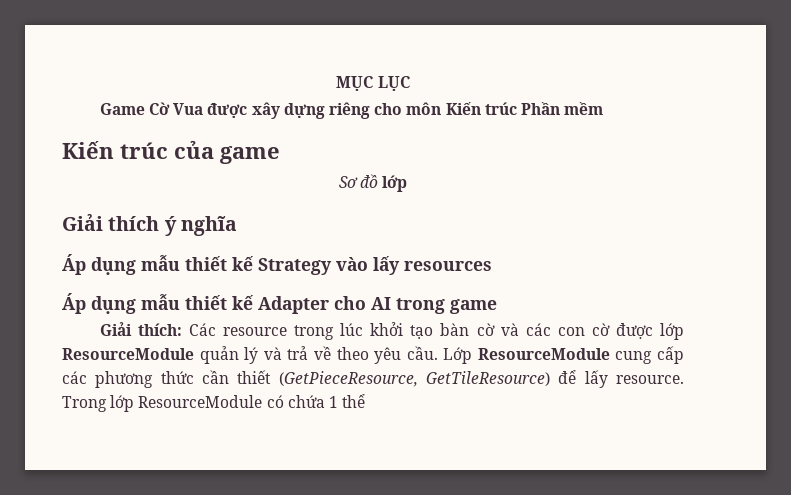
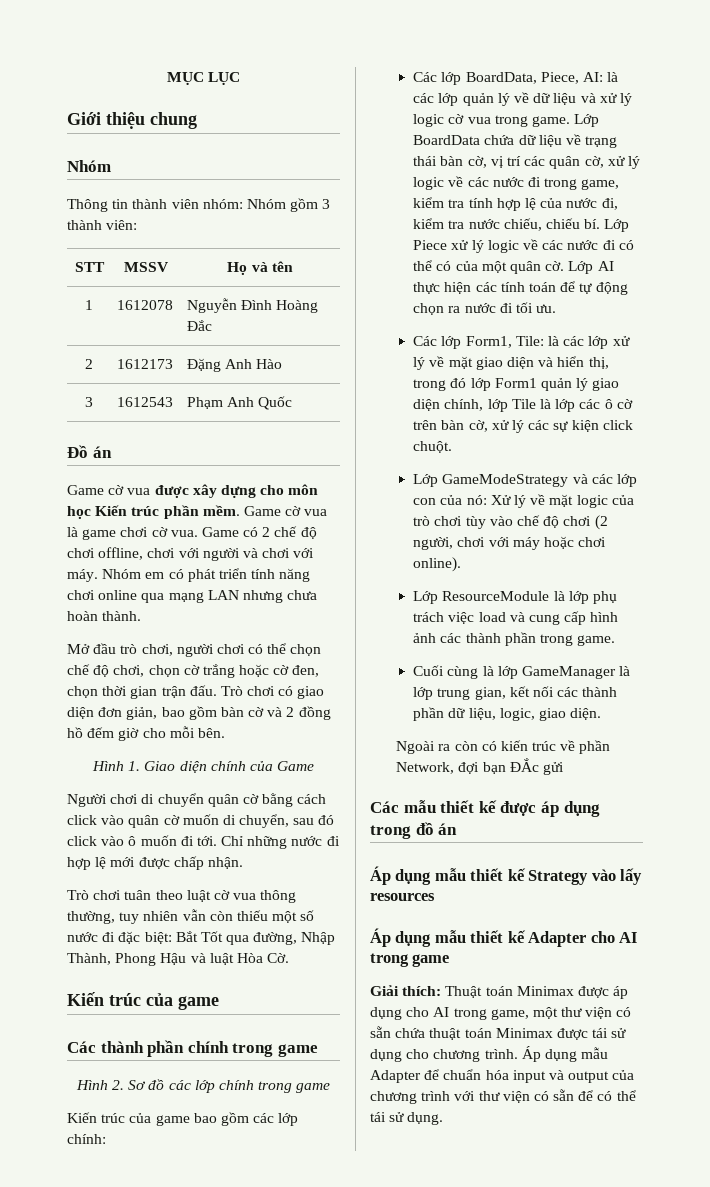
[99,102,204,115] // Game Cờ Vua -> [67,112,197,129] [67,160,111,172] [67,198,331,212] [67,220,138,230] [74,262,105,272] [123,262,169,272] [227,261,293,275] [85,300,93,310] [116,300,173,310] [186,298,319,313] [186,320,212,331] [85,359,93,369] [116,359,173,369] [186,358,283,372] [85,397,93,407] [116,397,173,407] [186,396,293,410] [67,445,112,458] [67,485,151,495] // Giới thiệu chung // Nhóm // Thông tin thành viên nhóm: Nhóm gồm 3 thành viên: // STT | MSSV | Họ và tên // 1 | 1612078 | Nguyễn Đình Hoàng Đắc // 2 | 1612173 | Đặng Anh Hào // 3 | 1612543 | Phạm Anh Quốc // Đồ án // Game cờ vua
[329,102,371,119] riêng -> (256, 491) none
[445,102,604,115] [62,140,280,164] Kiến trúc Phần mềm // Kiến trúc của game // -> [67,505,328,519] [67,526,317,540] [67,547,315,561] [67,568,311,582] [67,590,318,603] [67,611,142,621] [67,643,322,657] [67,664,320,678] [67,685,325,699] [67,706,331,720] [67,726,225,741] [91,761,315,773] [67,793,327,807] [67,814,335,828] [67,835,340,849] [67,856,243,870] [67,890,297,903] [67,909,315,924] [67,931,336,945] [67,953,290,966] [67,992,219,1010] [67,1040,318,1057] [75,1080,124,1090] học Kiến trúc phần mềm. Game cờ vua là game chơi cờ vua. Game có 2 chế độ chơi offline, chơi với người và chơi với máy. Nhóm em có phát triển tính năng chơi online qua mạng LAN nhưng chưa hoàn thành. // Mở đầu trò chơi, người chơi có thể chọn chế độ chơi, chọn cờ trắng hoặc cờ đen, chọn thời gian trận đấu. Trò chơi có giao diện đơn giản, bao gồm bàn cờ và 2 đồng hồ đếm giờ cho mỗi bên. // Hình 1. Giao diện chính của Game // Người chơi di chuyển quân cờ bằng cách click vào quân cờ muốn di chuyển, sau đó click vào ô muốn đi tới. Chỉ những nước đi hợp lệ mới được chấp nhận. // Trò chơi tuân theo luật cờ vua thông thường, tuy nhiên vẫn còn thiếu một số nước đi đặc biệt: Bắt Tốt qua đường, Nhập Thành, Phong Hậu và luật Hòa Cờ. // Kiến trúc của game // Các thành phần chính trong game // Hình 2.
[382,175,408,192] [62,213,237,236] lớp // Giải thích ý nghĩa -> [168,1080,331,1093] [67,1112,299,1126] [67,1134,106,1144] [413,72,619,85] [413,92,632,106] [413,114,600,127] [413,134,618,148] [413,156,640,169] [413,176,620,190] [413,197,618,211] [413,218,630,232] [413,239,634,253] [413,260,614,274] [413,281,628,295] [413,302,557,315] [413,336,630,349] [413,356,609,370] [413,378,620,391] [413,399,633,412] [413,420,633,433] [413,441,453,453] [413,474,637,487] [413,494,634,508] [413,515,608,530] [413,536,607,550] [413,557,462,572] [413,591,617,604] [413,611,619,625] [413,632,616,646] [413,665,631,679] [413,686,618,700] [413,707,602,721] [396,740,611,754] [396,758,564,775] [370,800,600,817] [370,822,458,839] các lớp chính trong game // Kiến trúc của game bao gồm các lớp chính: // Các lớp BoardData, Piece, AI: là các lớp quản lý về dữ liệu và xử lý logic cờ vua trong game. Lớp BoardData chứa dữ liệu về trạng thái bàn cờ, vị trí các quân cờ, xử lý logic về các nước đi trong game, kiểm tra tính hợp lệ của nước đi, kiểm tra nước chiếu, chiếu bí. Lớp Piece xử lý logic về các nước đi có thể có của một quân cờ. Lớp AI thực hiện các tính toán để tự động chọn ra nước đi tối ưu. // Các lớp Form1, Tile: là các lớp xử lý về mặt giao diện và hiển thị, trong đó lớp Form1 quản lý giao diện chính, lớp Tile là lớp các ô cờ trên bàn cờ, xử lý các sự kiện click chuột. // Lớp GameModeStrategy và các lớp con của nó: Xử lý về mặt logic của trò chơi tùy vào chế độ chơi (2 người, chơi với máy hoặc chơi online). // Lớp ResourceModule là lớp phụ trách việc load và cung cấp hình ảnh các thành phần trong game. // Cuối cùng là lớp GameManager là lớp trung gian, kết nối các thành phần dữ liệu, logic, giao diện. // Ngoài ra còn có kiến trúc về phần Network, đợi bạn ĐẮc gửi // Các mẫu thiết kế được áp dụng trong đồ án
[189,322,684,340] [62,346,684,364] [62,370,685,388] [62,394,366,412] Các resource trong lúc khởi tạo bàn cờ và các con cờ được lớp ResourceModule quản lý và trả về theo yêu cầu. Lớp ResourceModule cung cấp các phương thức cần thiết (GetPieceResource, GetTileResource) để lấy resource. Trong lớp ResourceModule có chứa 1 thể -> [445,986,629,999] [370,1007,632,1020] [370,1026,627,1040] [370,1046,609,1062] [370,1069,635,1083] [370,1089,636,1104] [370,1112,444,1125] Thuật toán Minimax được áp dụng cho AI trong game, một thư viện có sẵn chứa thuật toán Minimax được tái sử dụng cho chương trình. Áp dụng mẫu Adapter để chuẩn hóa input và output của chương trình với thư viện có sẵn để có thể tái sử dụng.

